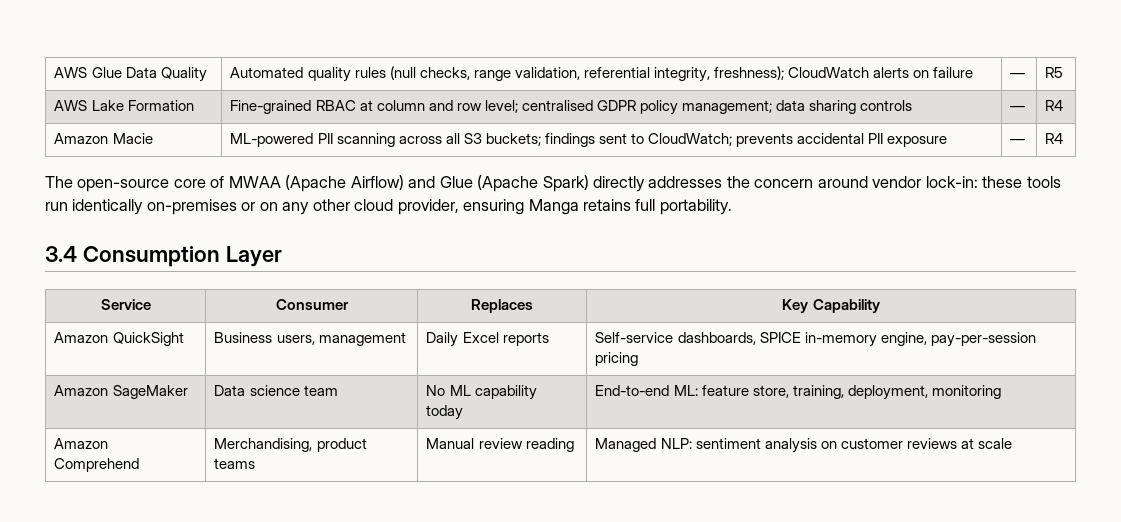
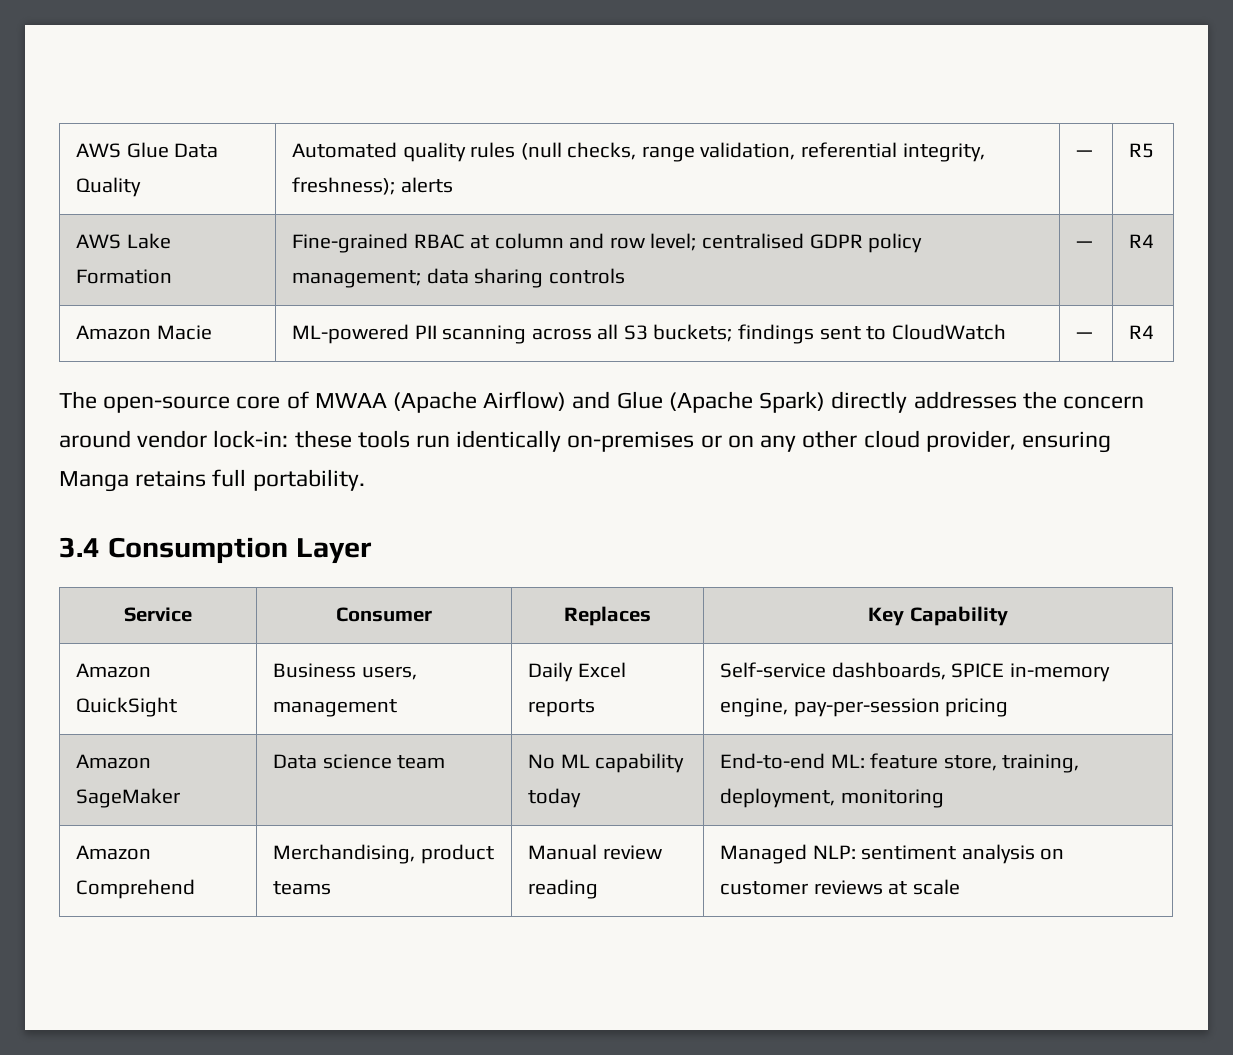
[787,67,869,78] CloudWatch -> (396, 186) none
[913,67,974,78] on failure -> (453, 185) none
[647,133,948,147] CloudWatch; prevents accidental PII exposure -> [891,324,1006,340] CloudWatch

